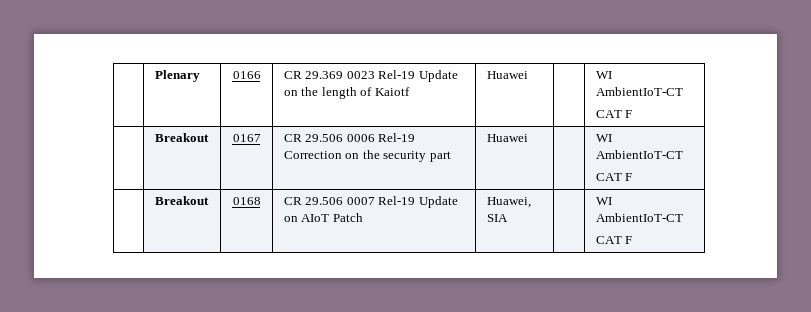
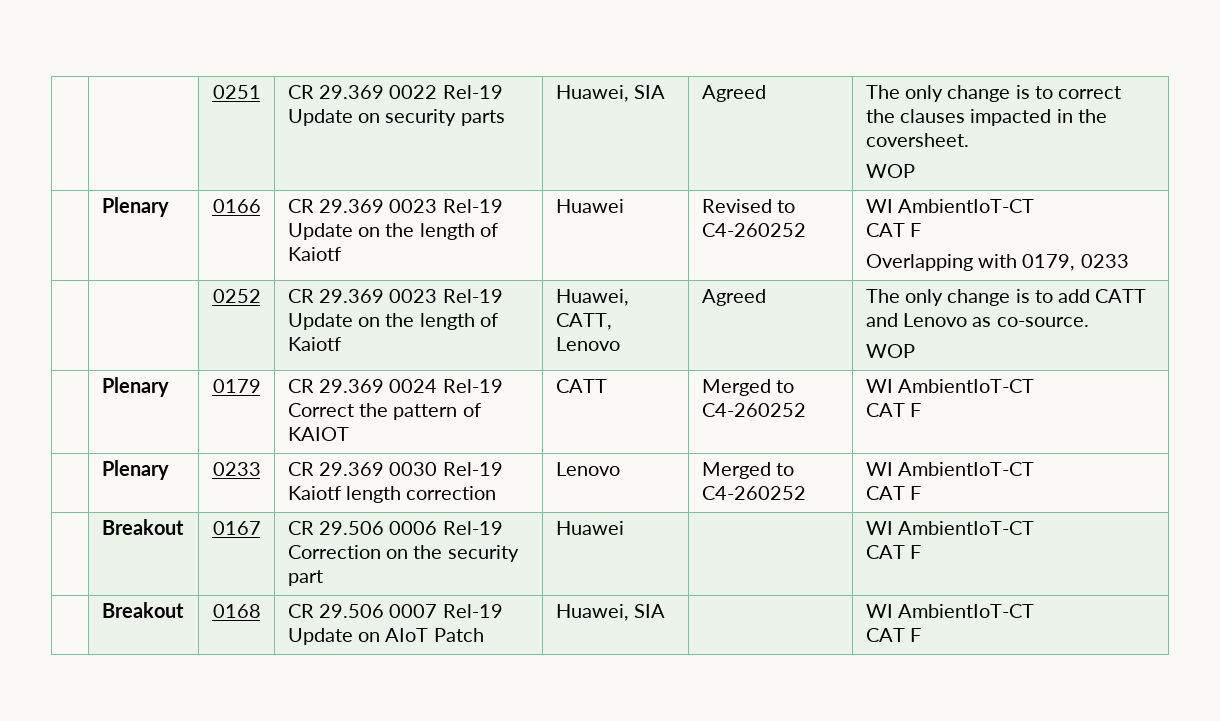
(154, 76) | -> [212,85,261,99] [287,85,503,99] [287,109,505,126] [555,85,666,102] [701,85,766,102] [865,85,1122,102] [865,109,1107,126] [865,133,969,147] [865,164,915,178] | | 0251 | CR 29.369 0022 Rel-19 Update on security parts | Huawei, SIA | Agreed | The only change is to correct the clauses impacted in the coversheet. // WOP // |
(528, 75) none -> [701,199,796,213] [701,223,806,237] [865,199,1035,213] [865,223,922,237] [865,254,1129,271] [212,289,261,303] [287,289,503,303] [287,313,498,330] [287,337,341,351] [555,289,629,306] [555,313,612,330] [555,337,620,351] [701,289,766,306] [865,289,1147,306] [865,313,1089,327] [865,344,915,358] [101,377,169,397] [212,379,261,393] [287,379,503,393] [287,403,481,420] [287,427,349,441] [555,379,607,393] [701,379,795,396] [701,403,806,417] [865,379,1035,393] [865,403,922,417] [101,460,169,480] [212,462,261,476] [287,462,503,476] [287,486,497,503] [555,462,620,476] [701,462,795,479] [701,486,806,500] Revised to C4-260252 | WI AmbientIoT-CT // CAT F // Overlapping with 0179, 0233 // | | 0252 | CR 29.369 0023 Rel-19 Update on the length of Kaiotf | Huawei, CATT, Lenovo | Agreed | The only change is to add CATT and Lenovo as co-source. // WOP // | Plenary | 0179 | CR 29.369 0024 Rel-19 Correct the pattern of KAIOT | CATT | Merged to C4-260252 | WI AmbientIoT-CT // CAT F // | Plenary | 0233 | CR 29.369 0030 Rel-19 Kaiotf length correction | Lenovo | Merged to C4-260252

